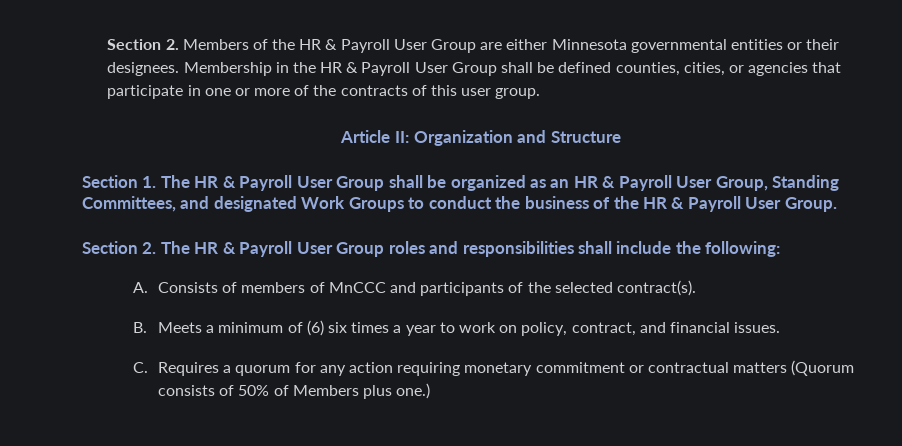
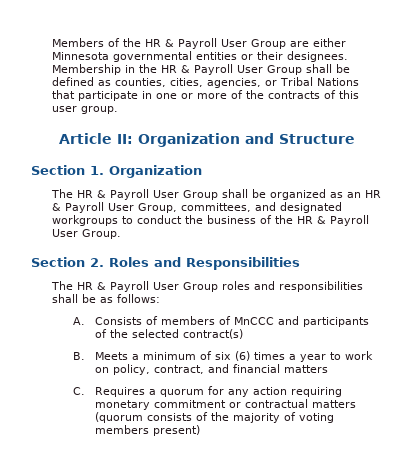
[107,39,179,50] Section 2. -> (52, 42) none
(612, 67) none -> [98,80,112,86] as
[728,62,809,76] or agencies -> [207,77,360,88] agencies, or Tribal Nations
(157, 182) none -> [109,165,202,178] Organization //
[772,175,840,191] [82,196,404,212] Standing Committees, and designated Work Groups -> [181,202,343,213] [52,215,119,226] committees, and designated workgroups
(157, 248) none -> [109,257,300,270] Roles and Responsibilities //
[616,241,781,257] include the following: -> [82,294,161,303] be as follows:
[616,280,696,296] contract(s). -> [182,329,243,339] contract(s)
[306,320,348,336] (6) six -> [214,351,250,361] six (6)
[734,322,781,333] issues. -> [283,365,328,373] matters
[791,360,855,376] (Quorum -> [94,412,143,423] (quorum
[238,383,431,399] 50% of Members plus one.) -> [210,412,334,423] [94,425,200,436] the majority of voting members present)

